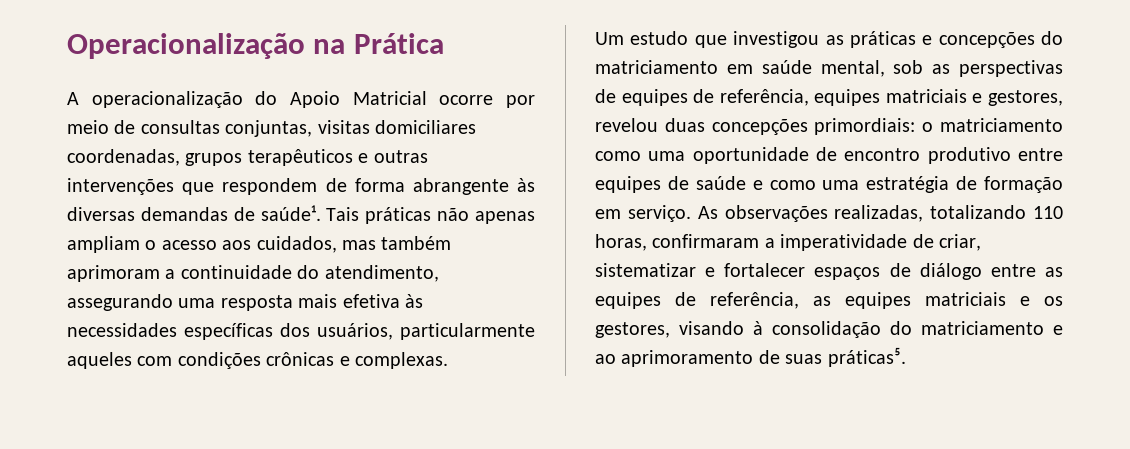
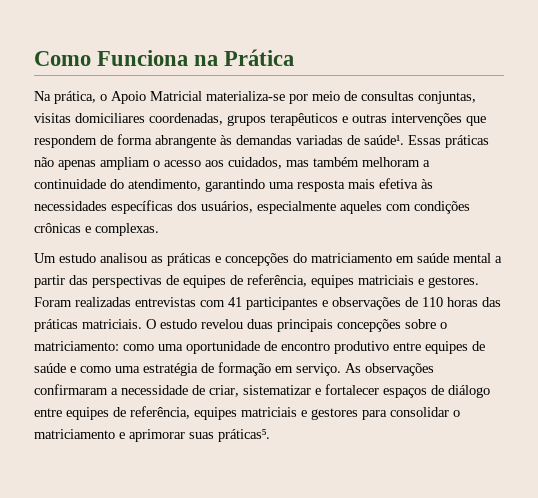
[67,33,305,59] Operacionalização -> [34,50,189,66] Como Funciona
[67,91,278,108] A operacionalização do -> [34,91,107,104] Na prática, o
[439,95,494,105] ocorre -> [206,91,285,101] materializa-se
[67,207,228,221] diversas demandas -> [236,135,343,145] demandas variadas
[326,207,360,221] Tais -> [408,135,441,145] Essas
[67,265,160,282] aprimoram -> [362,157,420,167] melhoram
[67,294,173,311] assegurando -> [205,179,265,192] garantindo
[400,323,535,340] particularmente -> [257,201,336,214] especialmente
[694,31,820,48] que investigou -> [100,253,147,263] analisou
[820,60,951,77] mental, sob as -> [453,253,502,263] [34,275,88,288] mental a partir das
[988,90,1063,106] [595,118,1063,135] gestores, revelou duas concepções primordiais: o matriciamento -> [428,276,479,288] [34,297,501,310] [34,319,447,332] [34,341,119,351] gestores. Foram realizadas entrevistas com 41 participantes e observações de 110 horas das práticas matriciais. O estudo revelou duas principais concepções sobre o matriciamento:
[834,205,1063,222] [595,234,647,251] realizadas, totalizando 110 horas, -> (434, 369) none
[780,234,908,251] imperatividade -> [121,385,188,395] necessidade
[1045,267,1063,277] [595,292,1063,309] [595,321,1063,338] [595,350,780,367] as equipes de referência, as equipes matriciais e os gestores, visando à consolidação do matriciamento e ao aprimoramento de -> [66,406,460,420] [34,429,185,442] equipes de referência, equipes matriciais e gestores para consolidar o matriciamento e aprimorar

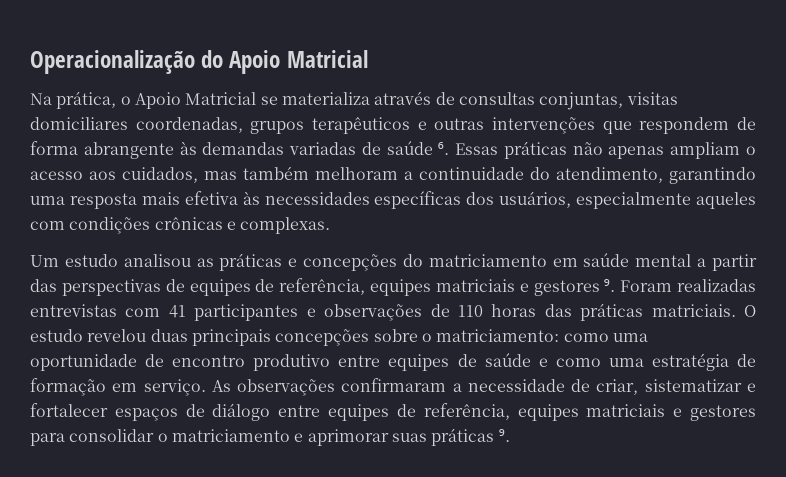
[34,49,295,66] Como Funciona na Prática -> [30,50,368,74] Operacionalização do Apoio Matricial
[206,91,340,104] materializa-se por meio -> [260,91,432,105] se materializa através
[364,135,404,145] saúde¹. -> [386,141,450,155] saúde ⁶.
[428,276,479,288] gestores. -> [533,279,616,296] gestores ⁹.
[218,429,270,442] práticas⁵. -> [431,428,510,446] práticas ⁹.

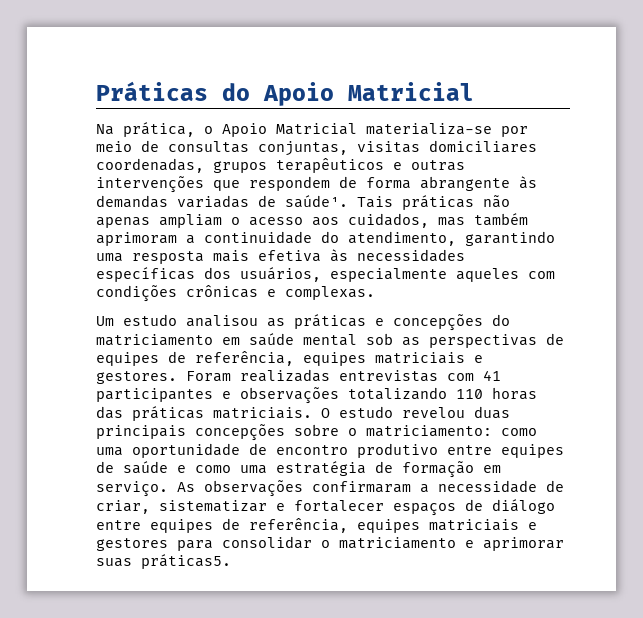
[30,50,195,74] Operacionalização -> [96,81,208,101] Práticas
[260,91,432,105] se materializa através -> [366,123,528,137] [96,141,132,152] materializa-se por meio
[386,141,499,155] saúde ⁶. Essas -> [285,195,393,208] saúde¹. Tais
[315,167,398,180] melhoram -> [96,232,177,246] aprimoram
[697,254,757,271] [30,279,57,292] a partir das -> [366,333,420,346] sob as
[533,279,616,296] gestores ⁹. -> [96,371,177,384] gestores.
[430,304,450,317] de -> [348,387,447,400] totalizando
[431,428,510,446] práticas ⁹. -> [141,554,231,569] práticas5.

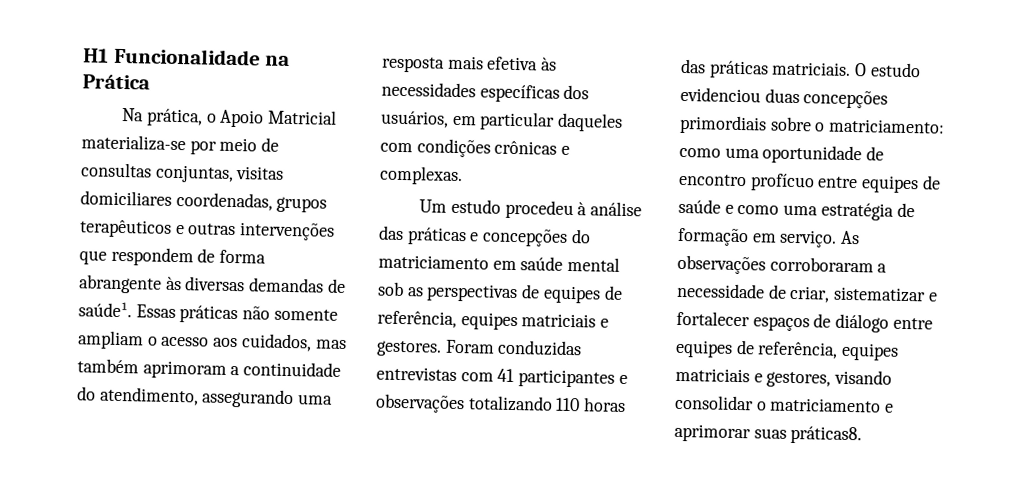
[96,81,474,106] Práticas do Apoio Matricial -> [83,47,291,66] [82,74,150,90] H1 Funcionalidade na Prática
[96,195,249,208] demandas variadas -> [185,276,325,293] diversas demandas
[357,196,393,208] Tais -> [135,304,176,318] Essas
[96,217,150,228] apenas -> [273,308,338,321] somente
[465,231,555,246] garantindo -> [201,388,295,409] assegurando
[330,268,519,282] especialmente aqueles -> [452,111,624,132] em particular daqueles
[186,315,285,327] analisou as -> [504,199,643,220] [378,225,404,241] procedeu à análise das
[240,369,330,382] realizadas -> [497,339,583,357] conduzidas
[402,406,510,419] [96,424,285,441] revelou duas principais concepções -> [680,86,889,109] [679,114,767,135] evidenciou duas concepções primordiais
[357,443,438,458] produtivo -> [749,173,815,192] profícuo
[312,481,411,493] confirmaram -> [769,256,874,273] corroboraram
[96,538,213,551] gestores para -> [766,369,893,388] gestores, visando
[141,554,231,569] práticas5. -> [790,425,863,445] práticas8.

